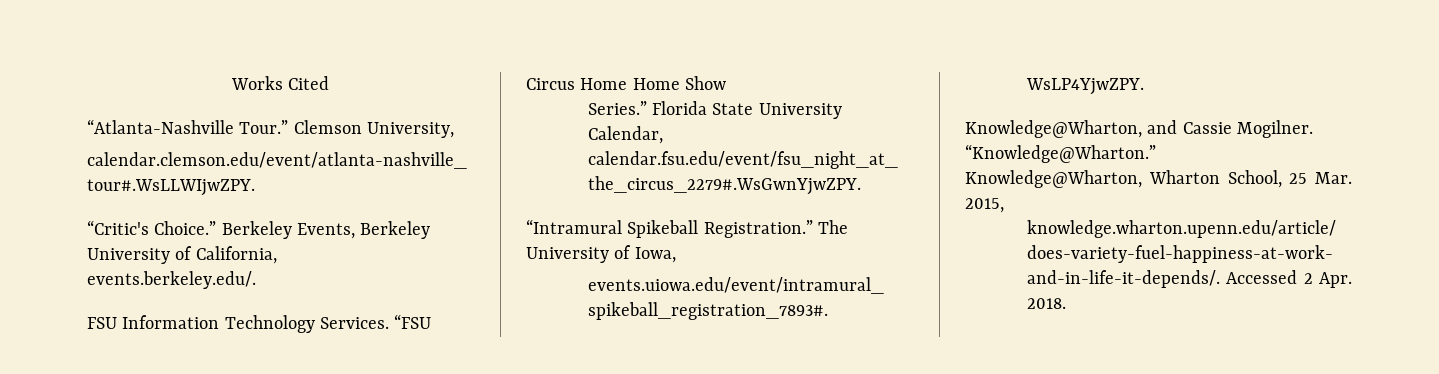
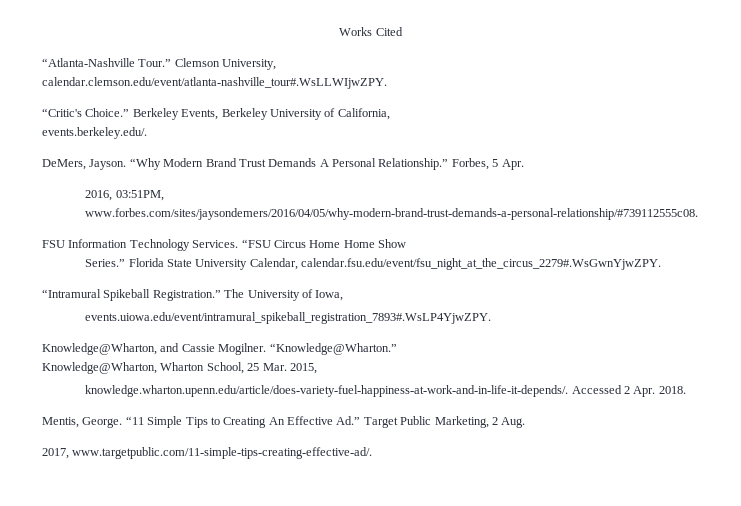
(256, 280) none -> [42,158,524,170] [85,190,164,201] [85,208,699,220] // DeMers, Jayson. “Why Modern Brand Trust Demands A Personal Relationship.” Forbes, 5 Apr. // 2016, 03:51PM, www.forbes.com/sites/jaysondemers/2016/04/05/why-modern-brand-trust-demands-a-personal-relationship/#739112555c08.
(1066, 303) none -> [42,416,526,428] [42,447,373,459] // Mentis, George. “11 Simple Tips to Creating An Effective Ad.” Target Public Marketing, 2 Aug. // 2017, www.targetpublic.com/11-simple-tips-creating-effective-ad/.

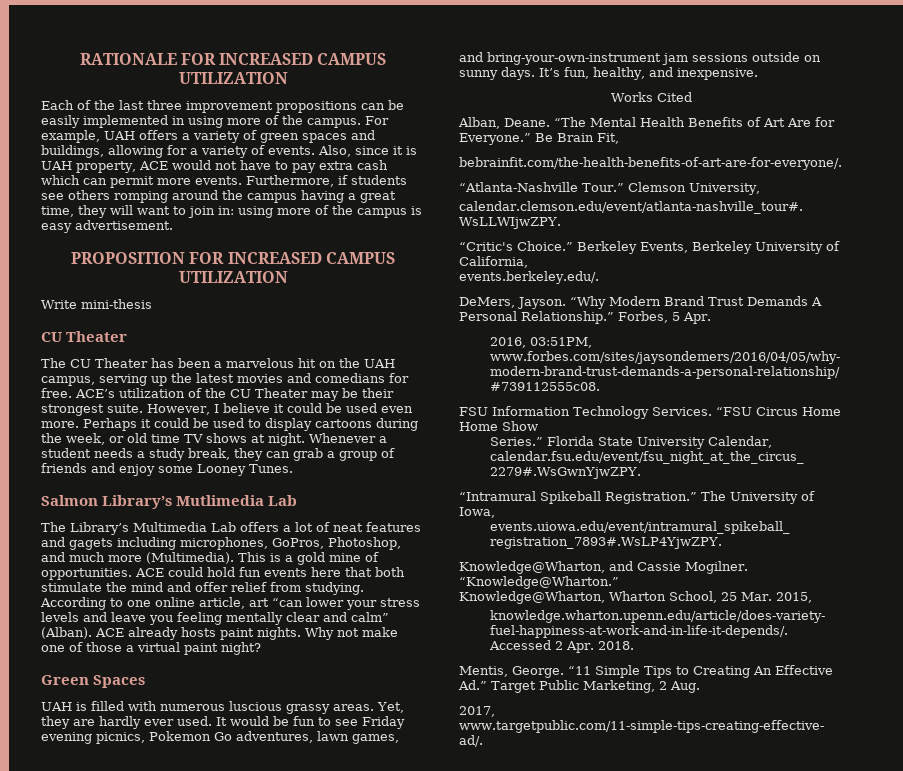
[339,27,403,36] Works Cited -> [79,53,387,65] [178,72,288,84] [41,100,404,113] [41,115,389,128] [41,130,375,143] [41,145,417,158] [41,160,388,173] [41,175,407,188] [41,190,396,203] [41,205,422,218] [41,220,173,233] [71,252,395,264] [178,271,288,283] [41,299,152,309] [41,331,128,342] [41,358,395,368] [41,373,409,386] [41,388,394,401] [41,403,413,416] [41,418,418,431] [41,433,387,446] [41,448,395,461] [41,463,293,476] [41,495,298,509] [41,522,421,535] [41,537,401,550] [41,552,379,565] [41,567,405,580] [41,582,364,595] [40,597,420,610] [41,612,389,625] [41,627,398,640] [41,642,261,655] [41,675,146,688] [41,701,404,714] [41,716,405,729] [41,731,399,744] [459,52,821,65] [459,67,758,80] [610,92,692,102] [458,117,835,129] [459,133,619,145] [459,157,842,170] RATIONALE FOR INCREASED CAMPUS UTILIZATION // Each of the last three improvement propositions can be easily implemented in using more of the campus. For example, UAH offers a variety of green spaces and buildings, allowing for a variety of events. Also, since it is UAH property, ACE would not have to pay extra cash which can permit more events. Furthermore, if students see others romping around the campus having a great time, they will want to join in: using more of the campus is easy advertisement. // PROPOSITION FOR INCREASED CAMPUS UTILIZATION // Write mini-thesis // CU Theater // The CU Theater has been a marvelous hit on the UAH campus, serving up the latest movies and comedians for free. ACE’s utilization of the CU Theater may be their strongest suite. However, I believe it could be used even more. Perhaps it could be used to display cartoons during the week, or old time TV shows at night. Whenever a student needs a study break, they can grab a group of friends and enjoy some Looney Tunes. // Salmon Library’s Mutlimedia Lab // The Library’s Multimedia Lab offers a lot of neat features and gagets including microphones, GoPros, Photoshop, and much more (Multimedia). This is a gold mine of opportunities. ACE could hold fun events here that both stimulate the mind and offer relief from studying. According to one online article, art “can lower your stress levels and leave you feeling mentally clear and calm” (Alban). ACE already hosts paint nights. Why not make one of those a virtual paint night? // Green Spaces // UAH is filled with numerous luscious grassy areas. Yet, they are hardly ever used. It would be fun to see Friday evening picnics, Pokemon Go adventures, lawn games, and bring-your-own-instrument jam sessions outside on sunny days. It’s fun, healthy, and inexpensive. // Works Cited // Alban, Deane. “The Mental Health Benefits of Art Are for Everyone.” Be Brain Fit, // bebrainfit.com/the-health-benefits-of-art-are-for-everyone/.

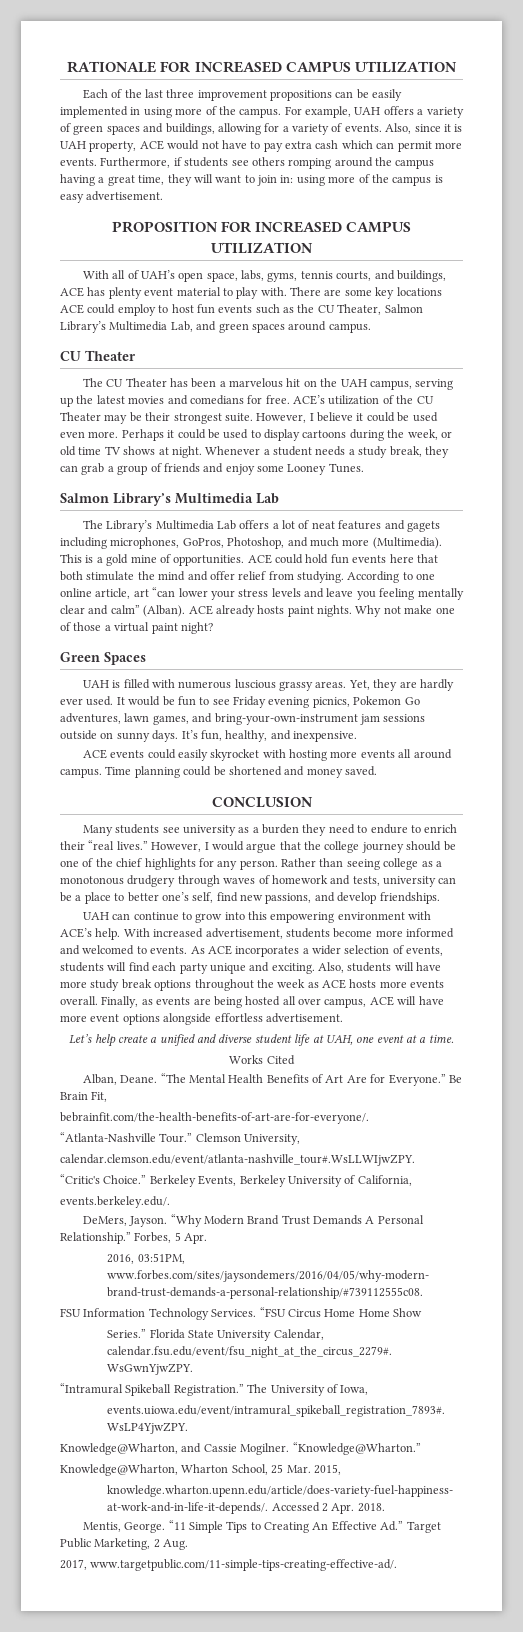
[41,299,152,309] Write mini-thesis -> [82,270,446,282] [60,287,442,299] [60,304,423,316] [60,321,371,333] With all of UAH’s open space, labs, gyms, tennis courts, and buildings, ACE has plenty event material to play with. There are some key locations ACE could employ to host fun events such as the CU Theater, Salmon Library’s Multimedia Lab, and green spaces around campus.
[176,495,265,506] Mutlimedia -> [175,493,253,504] Multimedia
(758, 74) none -> [82,749,452,761] [60,766,377,778] [211,797,313,808] [82,824,458,836] [60,840,456,853] [60,858,442,870] [60,875,457,887] [60,892,440,904] [82,911,432,923] [60,928,454,940] [60,945,444,957] [60,962,442,974] [60,979,445,991] [60,996,444,1008] [60,1013,343,1025] [69,1034,454,1047] // ACE events could easily skyrocket with hosting more events all around campus. Time planning could be shortened and money saved. // CONCLUSION // Many students see university as a burden they need to endure to enrich their “real lives.” However, I would argue that the college journey should be one of the chief highlights for any person. Rather than seeing college as a monotonous drudgery through waves of homework and tests, university can be a place to better one’s self, find new passions, and develop friendships. // UAH can continue to grow into this empowering environment with ACE’s help. With increased advertisement, students become more informed and welcomed to events. As ACE incorporates a wider selection of events, students will find each party unique and exciting. Also, students will have more study break options throughout the week as ACE hosts more events overall. Finally, as events are being hosted all over campus, ACE will have more event options alongside effortless advertisement. // Let’s help create a unified and diverse student life at UAH, one event at a time.

